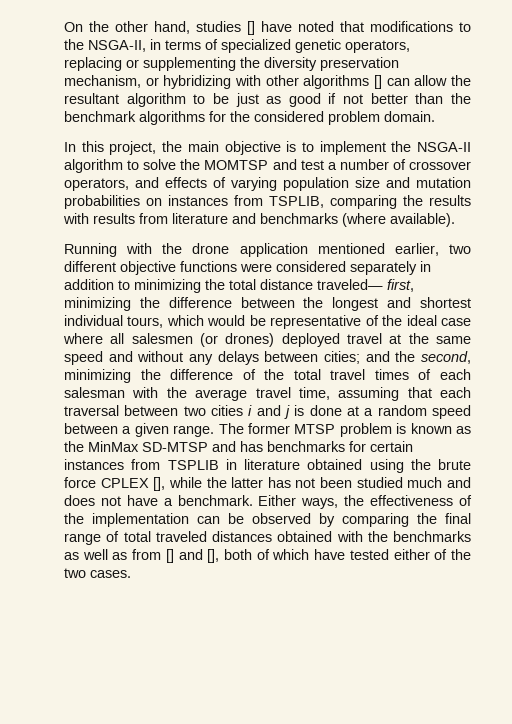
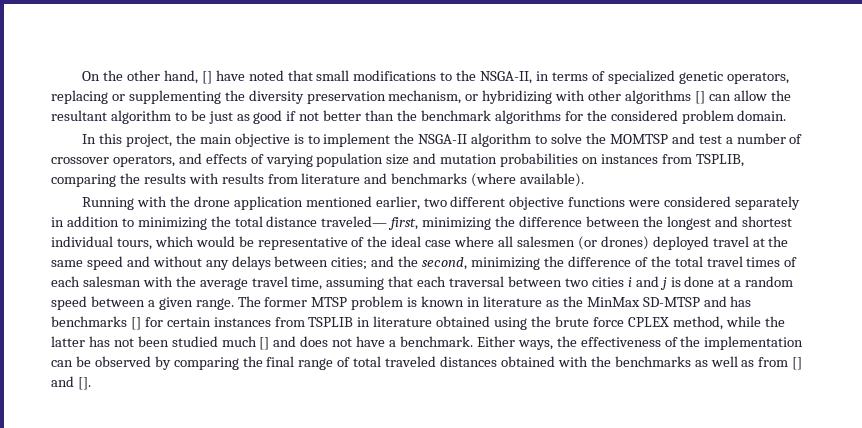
[196,21,241,32] studies -> (198, 77) none
(364, 26) none -> [316,70,350,81] small
(452, 428) none -> [467,296,542,307] in literature
(345, 446) none -> [130,317,141,330] []
[153,477,166,491] [], -> [672,316,723,330] method,
(443, 482) none -> [259,337,270,350] []
[207,549,472,563] [64,568,131,578] [], both of which have tested either of the two cases. -> [77,377,91,390] [].

